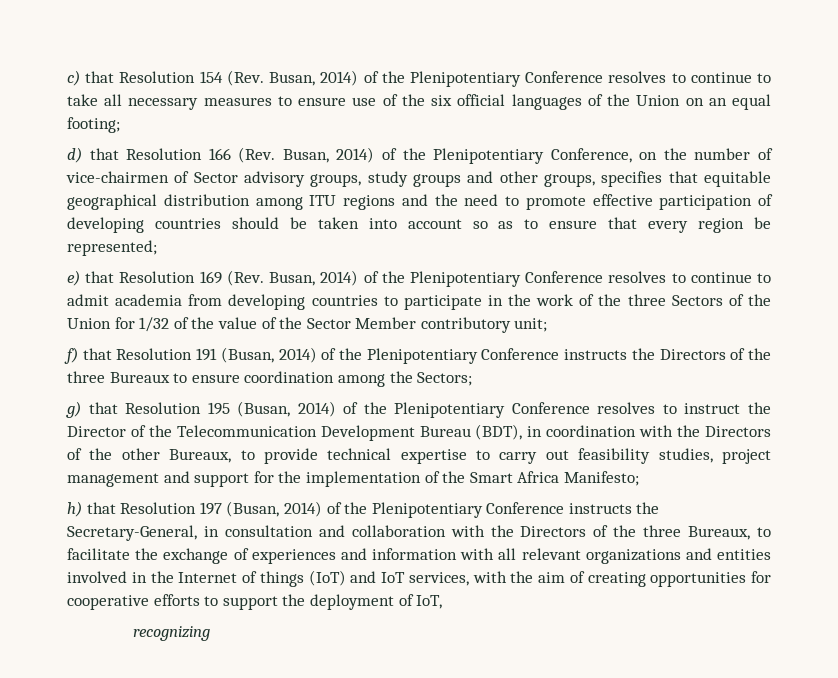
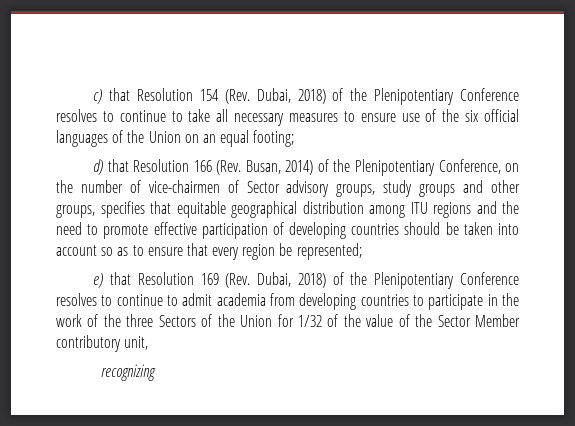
[269,70,359,86] Busan, 2014) -> [256,88,326,104] Dubai, 2018)
[269,270,359,286] Busan, 2014) -> [257,272,326,288] Dubai, 2018)
[514,318,548,332] [64,347,771,364] [67,371,473,387] [66,401,771,418] [67,424,771,441] [67,448,771,464] [67,471,639,487] [67,501,660,518] [67,525,771,541] [67,548,771,564] [67,570,771,587] [67,594,443,610] unit; // f) that Resolution 191 (Busan, 2014) of the Plenipotentiary Conference instructs the Directors of the three Bureaux to ensure coordination among the Sectors; // g) that Resolution 195 (Busan, 2014) of the Plenipotentiary Conference resolves to instruct the Director of the Telecommunication Development Bureau (BDT), in coordination with the Directors of the other Bureaux, to provide technical expertise to carry out feasibility studies, project management and support for the implementation of the Smart Africa Manifesto; // h) that Resolution 197 (Busan, 2014) of the Plenipotentiary Conference instructs the Secretary-General, in consultation and collaboration with the Directors of the three Bureaux, to facilitate the exchange of experiences and information with all relevant organizations and entities involved in the Internet of things (IoT) and IoT services, with the aim of creating opportunities for cooperative efforts to support the deployment of IoT, -> [124,336,149,350] unit,

